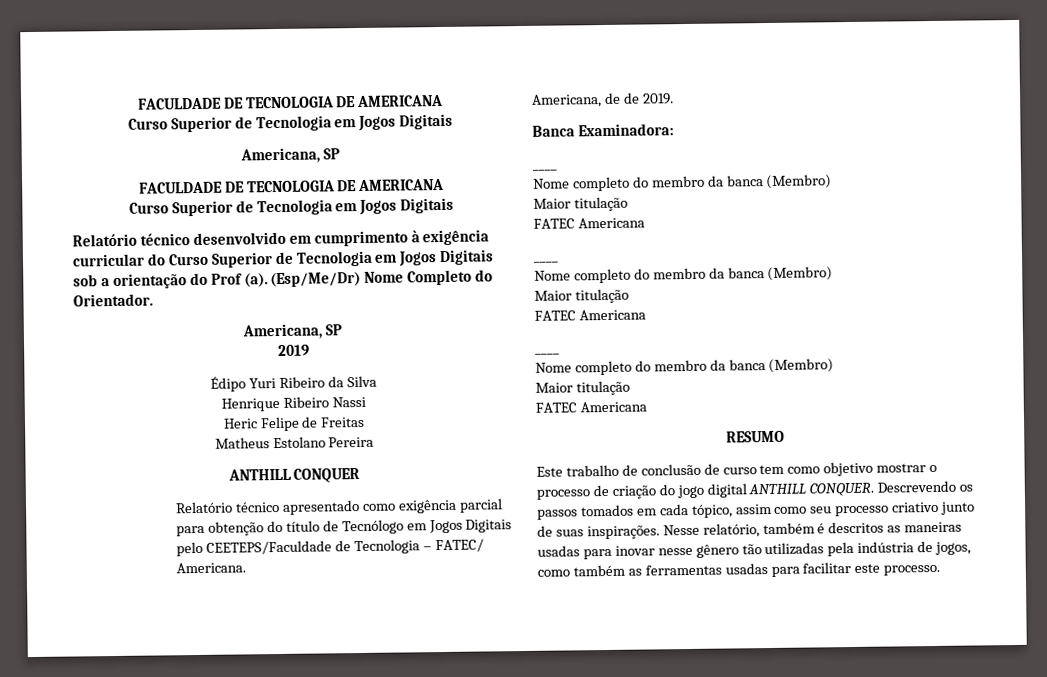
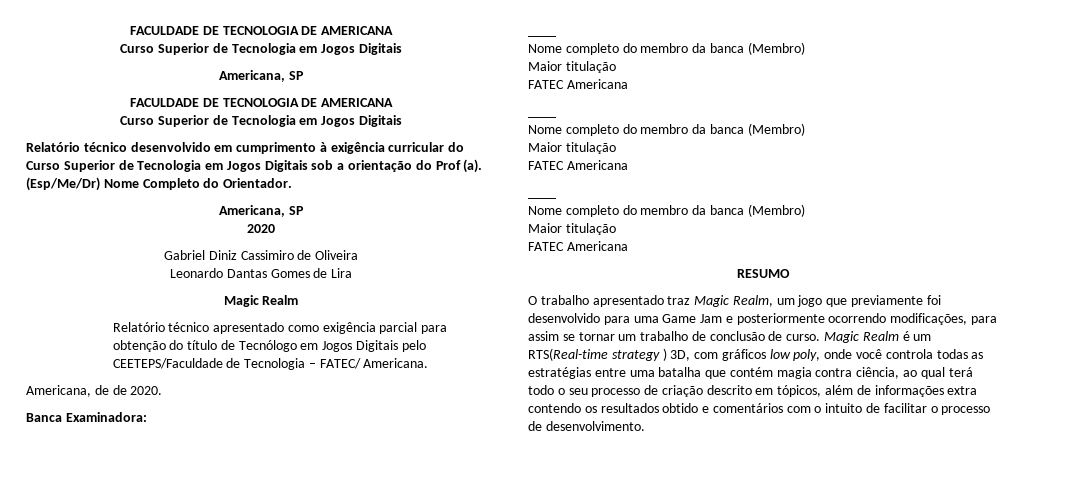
[277,344,310,357] [210,375,377,392] [221,396,366,412] [222,416,366,432] [214,436,375,449] [227,468,361,483] 2019 // Édipo Yuri Ribeiro da Silva // Henrique Ribeiro Nassi // Heric Felipe de Freitas // Matheus Estolano Pereira // ANTHILL CONQUER -> [247,224,275,233] [163,250,359,260] [169,268,353,278] [223,295,299,307] 2020 // Gabriel Diniz Cassimiro de Oliveira // Leonardo Dantas Gomes de Lira // Magic Realm
[642,93,674,105] 2019. -> [130,386,163,395] 2020.
[536,461,938,477] [536,480,974,500] [537,501,976,520] [537,521,963,540] [537,541,972,560] [537,562,941,577] Este trabalho de conclusão de curso tem como objetivo mostrar o processo de criação do jogo digital ANTHILL CONQUER. Descrevendo os passos tomados em cada tópico, assim como seu processo criativo junto de suas inspirações. Nesse relatório, também é descritos as maneiras usadas para inovar nesse gênero tão utilizadas pela indústria de jogos, como também as ferramentas usadas para facilitar este processo. -> [528,295,941,307] [528,313,998,325] [528,331,932,343] [528,348,984,361] [528,367,973,379] [528,385,978,397] [528,403,991,415] [528,421,645,431] O trabalho apresentado traz Magic Realm, um jogo que previamente foi desenvolvido para uma Game Jam e posteriormente ocorrendo modificações, para assim se tornar um trabalho de conclusão de curso. Magic Realm é um RTS(Real-time strategy ) 3D, com gráficos low poly, onde você controla todas as estratégias entre uma batalha que contém magia contra ciência, ao qual terá todo o seu processo de criação descrito em tópicos, além de informações extra contendo os resultados obtido e comentários com o intuito de facilitar o processo de desenvolvimento.

